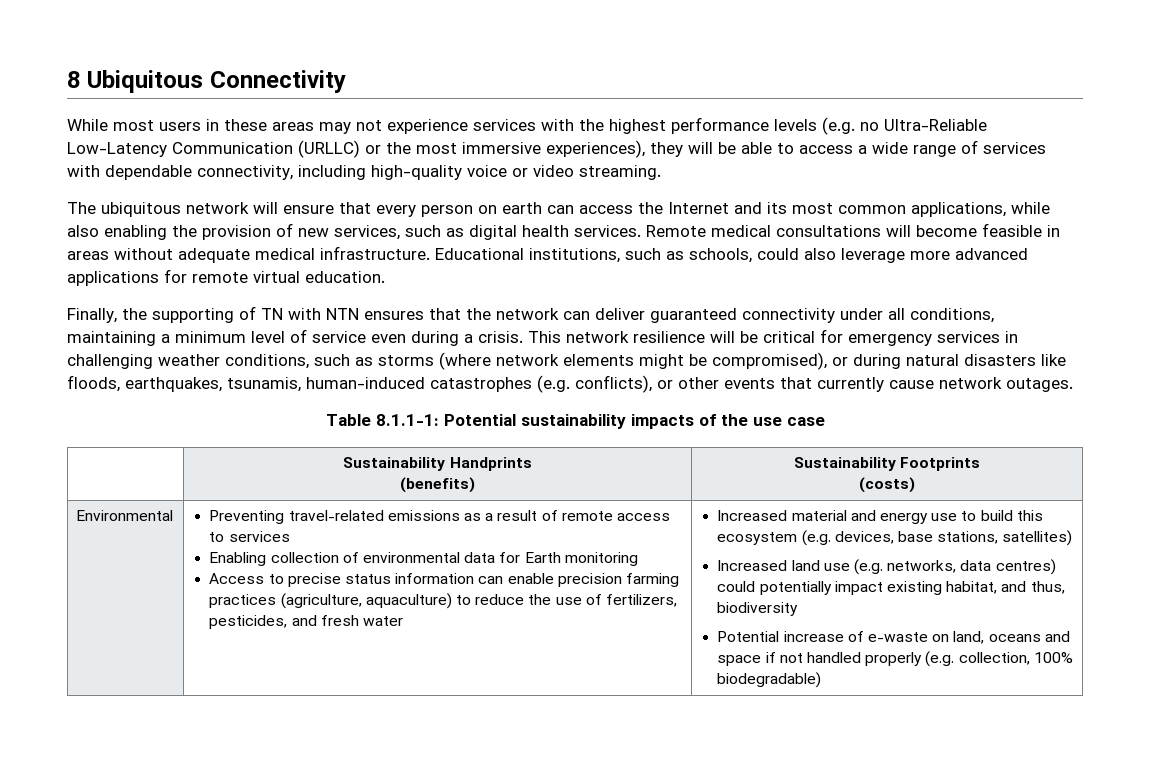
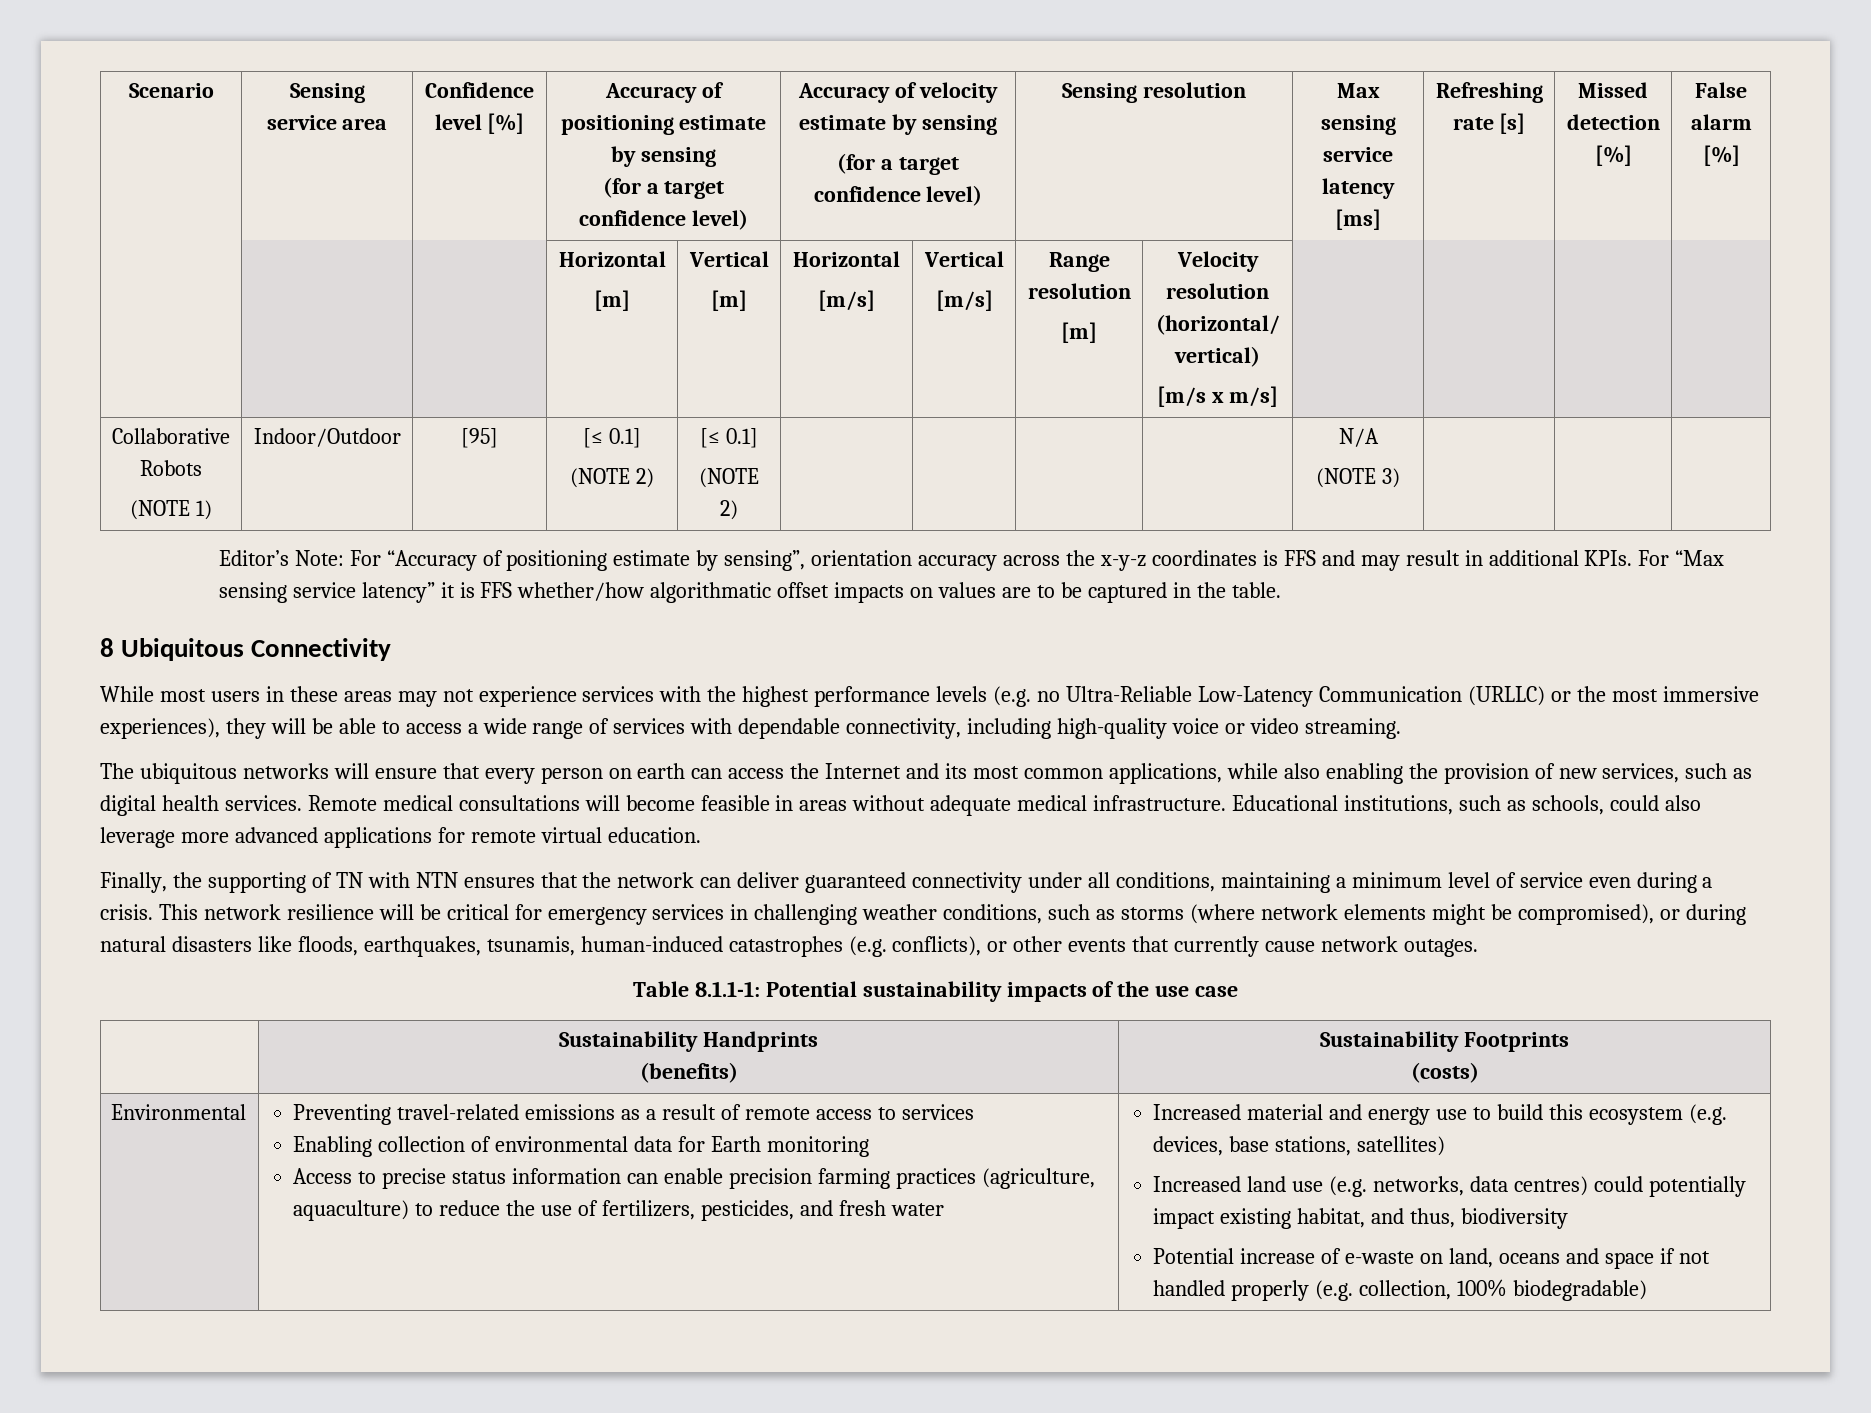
(67, 79) none -> [128,83,214,98] [289,83,365,103] [266,115,388,130] [425,82,534,98] [434,113,525,134] [605,82,724,103] [560,115,767,135] [611,146,716,167] [602,177,725,199] [579,209,748,230] [798,82,998,103] [799,114,997,135] [837,153,959,175] [813,185,983,206] [1062,82,1246,103] [1336,83,1380,98] [1320,115,1396,135] [1323,147,1393,162] [1322,178,1395,199] [1335,209,1381,230] [1435,82,1543,103] [1452,113,1526,134] [1578,82,1648,98] [1566,114,1660,130] [1594,145,1632,166] [1695,82,1747,98] [1690,114,1752,130] [1702,145,1740,166] [558,251,666,267] [594,290,630,311] [688,251,769,267] [711,290,747,311] [793,251,900,267] [818,290,875,311] [923,251,1004,267] [935,290,993,311] [1048,252,1110,272] [1027,283,1131,299] [1061,322,1097,343] [1176,251,1259,272] [1166,283,1269,299] [1155,314,1280,335] [1174,346,1260,367] [1156,386,1279,407] [112,428,230,444] [140,460,202,476] [130,500,212,520] [253,428,401,447] [461,428,498,448] [583,428,641,448] [570,468,654,488] [700,428,758,448] [699,468,759,488] [720,500,738,520] [1338,428,1379,447] [1316,468,1400,488] [218,550,1725,571] [218,582,1281,603] Scenario | Sensing service area | Confidence level [%] | Accuracy of positioning estimate by sensing // (for a target confidence level) | Accuracy of velocity estimate by sensing // (for a target confidence level) | Sensing resolution | Max sensing service latency [ms] | Refreshing rate [s] | Missed detection [%] | False alarm [%] // | | | Horizontal // [m] | Vertical // [m] | Horizontal // [m/s] | Vertical // [m/s] | Range resolution // [m] | Velocity resolution (horizontal/ vertical) // [m/s x m/s] | | | | // Collaborative Robots // (NOTE 1) | Indoor/Outdoor | [95] | [≤ 0.1] // (NOTE 2) | [≤ 0.1] // (NOTE 2) | | | | | N/A // (NOTE 3) | | | // Editor’s Note: For “Accuracy of positioning estimate by sensing”, orientation accuracy across the x-y-z coordinates is FFS and may result in additional KPIs. For “Max sensing service latency” it is FFS whether/how algorithmatic offset impacts on values are to be captured in the table. //
[186,202,249,214] network -> [242,763,329,779] networks

